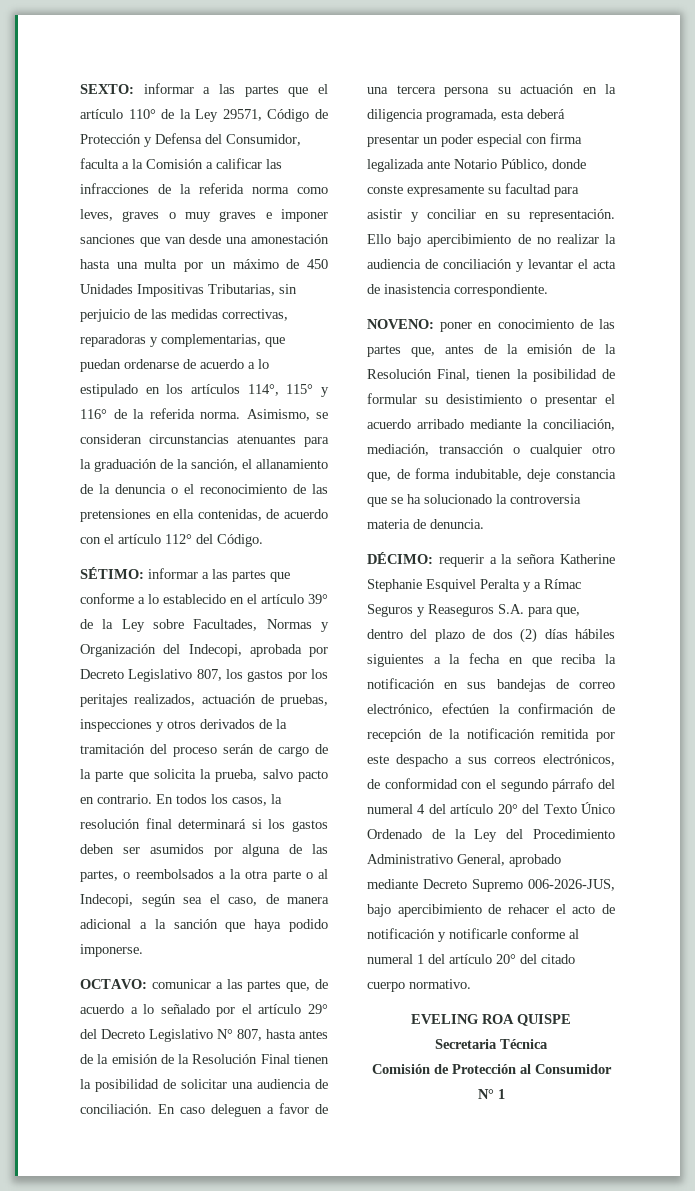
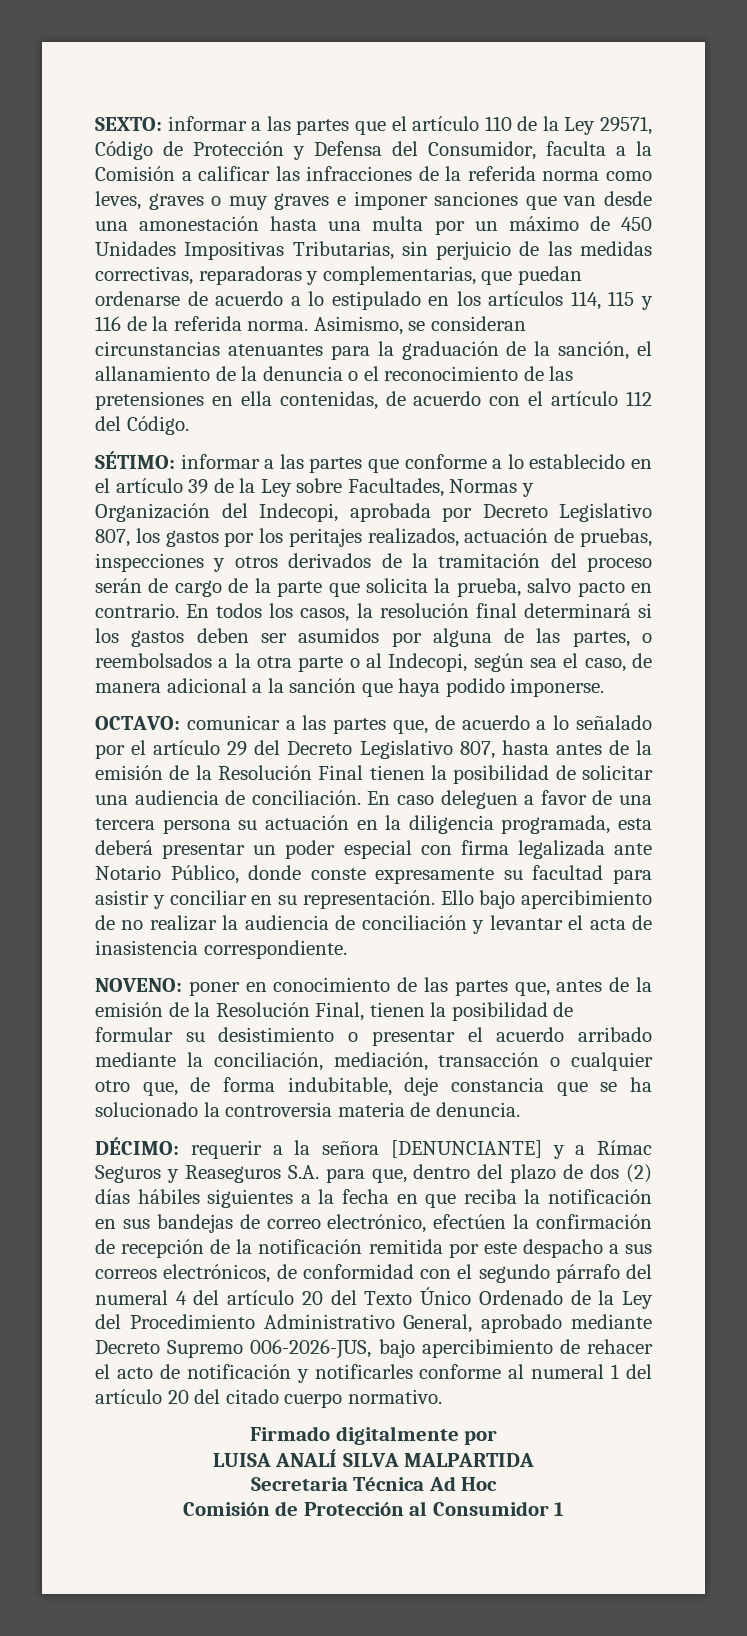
[128,109,156,119] 110° -> [484,116,512,131] 110
[247,384,329,397] [80,409,107,419] 114°, 115° y 116° -> [570,291,653,310] [95,316,121,331] 114, 115 y 116
[165,534,192,544] 112° -> [626,391,653,406] 112
[308,594,328,604] 39° -> [188,479,209,494] 39
[308,1004,329,1014] 29° -> [227,741,248,756] 29
[217,1029,233,1039] N° -> (453, 749) none
[560,554,615,564] [367,579,520,592] Katherine Stephanie Esquivel Peralta -> [390,1140,542,1158] [DENUNCIANTE]
[497,804,518,814] 20° -> [301,1291,323,1305] 20
[449,928,507,939] notificarle -> [314,1364,413,1379] notificarles
[496,954,516,964] 20° -> [167,1390,189,1404] 20
[411,1014,571,1026] EVELING ROA QUISPE -> [249,1426,498,1445] [212,1449,535,1467] Firmado digitalmente por // LUISA ANALÍ SILVA MALPARTIDA
(548, 1044) none -> [428,1476,498,1491] Ad Hoc
[477,1089,494,1099] N° -> (549, 1508) none

